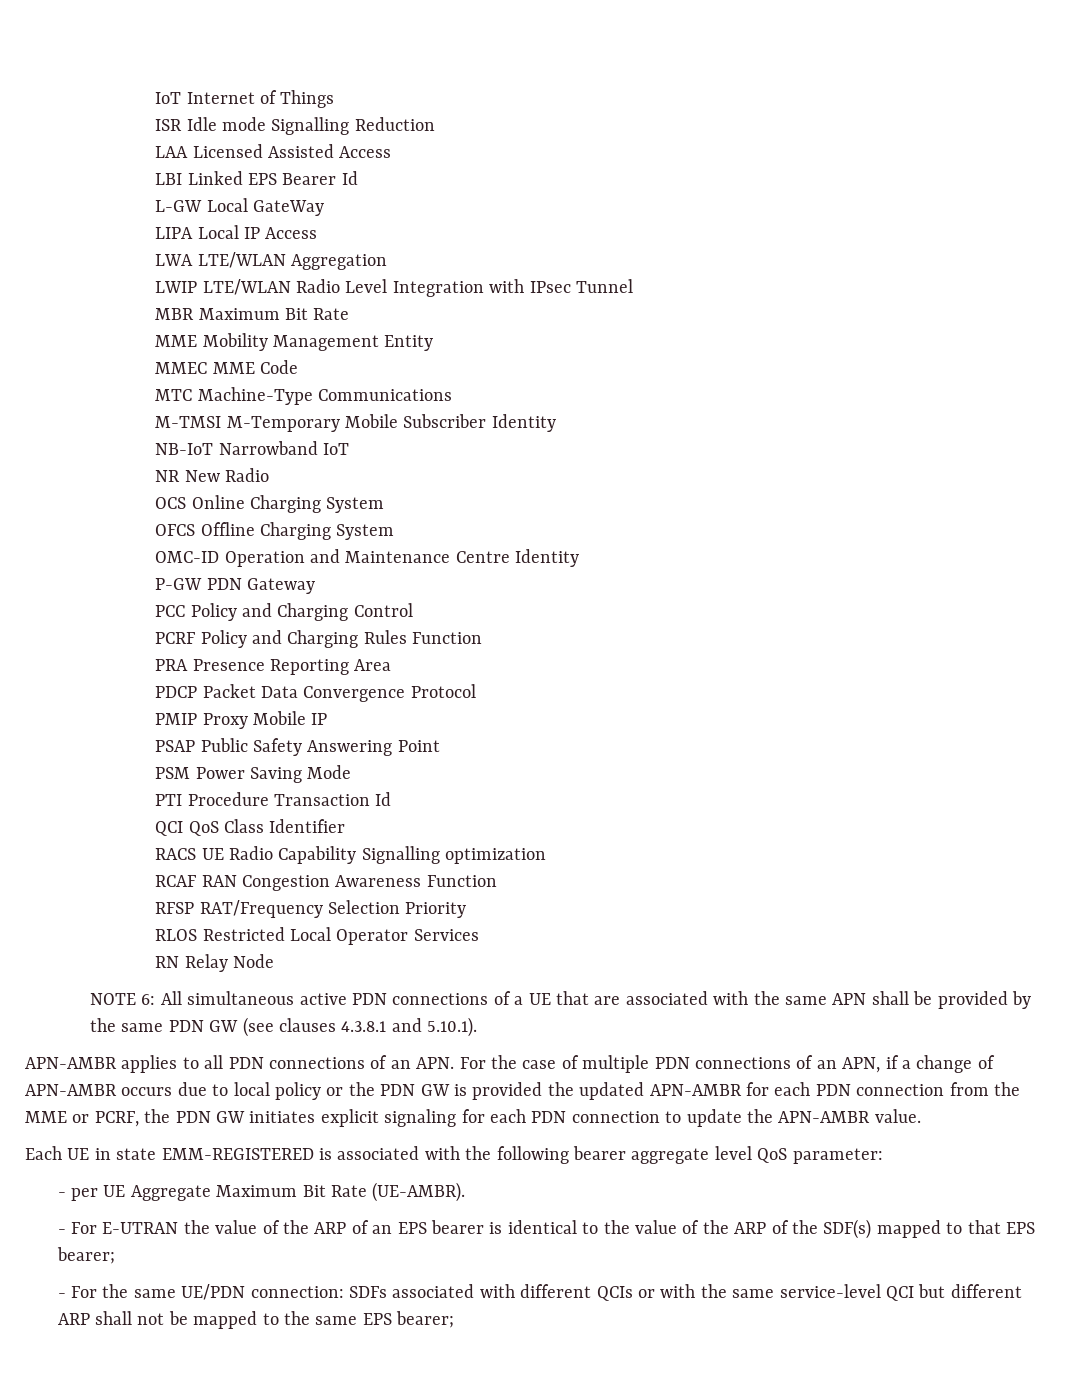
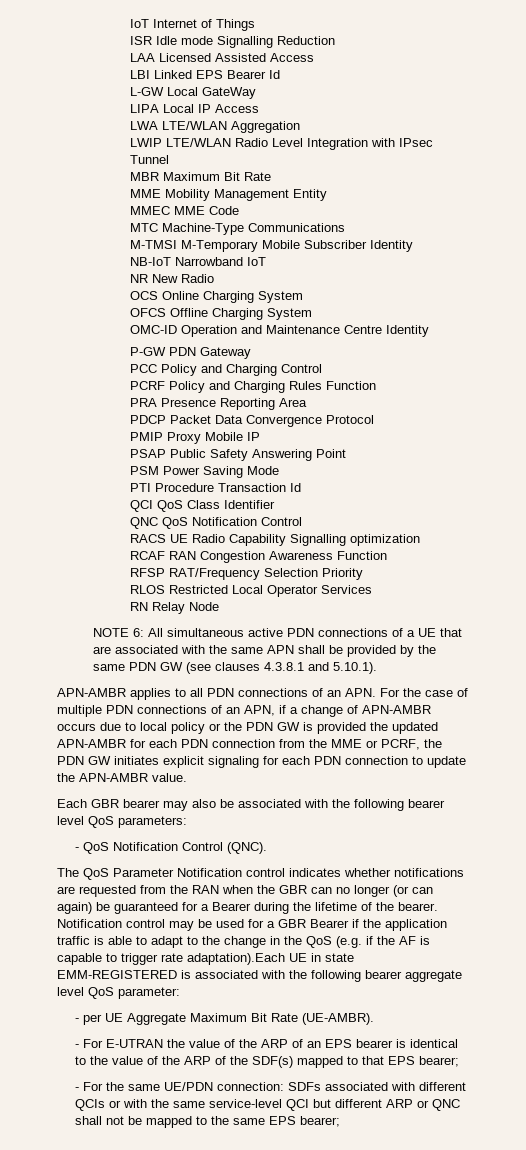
(346, 826) none -> [129,517,302,529] // QNC QoS Notification Control
(62, 1153) none -> [91,799,445,811] [57,816,187,828] [75,842,268,854] [57,868,464,880] [57,885,433,897] [57,902,438,914] [57,919,447,931] [57,936,430,948] [57,953,285,965] GBR bearer may also be associated with the following bearer level QoS parameters: // - QoS Notification Control (QNC). // The QoS Parameter Notification control indicates whether notifications are requested from the RAN when the GBR can no longer (or can again) be guaranteed for a Bearer during the lifetime of the bearer. Notification control may be used for a GBR Bearer if the application traffic is able to adapt to the change in the QoS (e.g. if the AF is capable to trigger rate adaptation).Each
(90, 1319) none -> [417,1099,461,1111] or QNC

